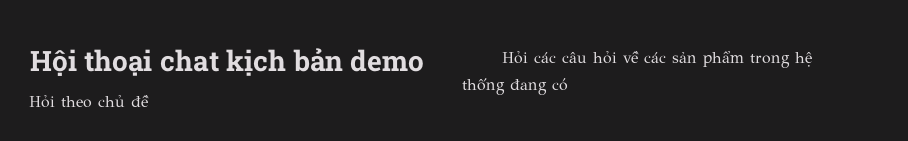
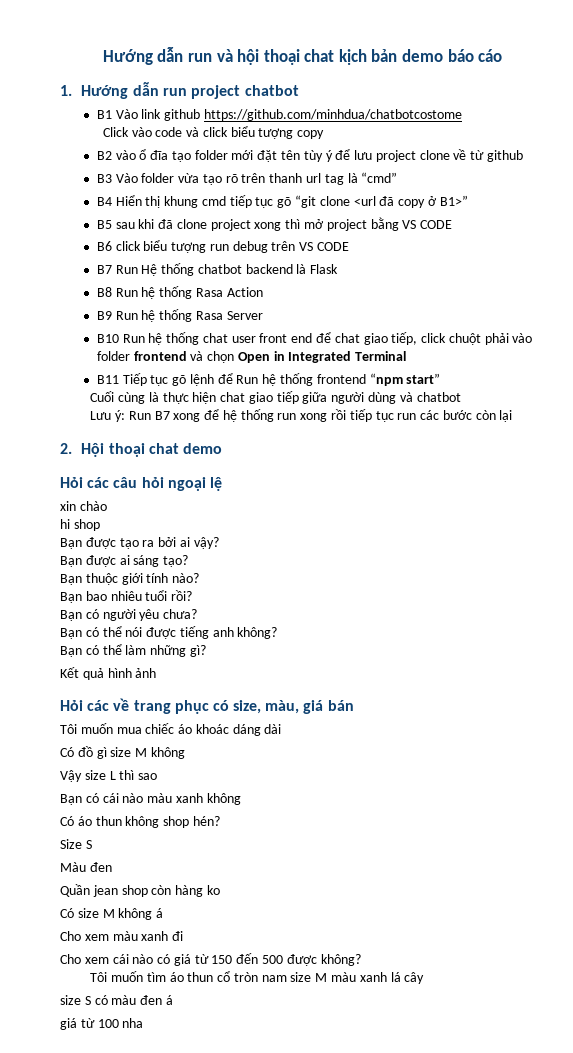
[29,49,77,76] Hội -> [102,47,260,65] Hướng dẫn run và hội
[29,95,149,108] [501,51,812,68] [462,78,568,95] // Hỏi theo chủ đề // Hỏi các câu hỏi về các sản phẩm trong hệ thống đang có -> [447,49,503,62] [60,82,299,99] [96,109,462,121] [102,126,325,139] [96,149,524,162] [96,172,398,185] [96,195,468,208] [96,217,453,231] [96,240,350,253] [96,263,339,276] [96,286,263,299] [96,309,263,322] [96,332,533,345] [96,351,407,363] [96,373,441,386] [90,391,461,404] [90,409,513,422] [60,443,223,457] [60,477,222,491] [60,501,107,511] [60,519,100,531] [60,537,219,549] [60,555,189,567] [60,573,200,585] [60,590,193,603] [60,609,198,621] [60,626,278,639] [60,644,206,657] [60,667,157,680] [60,698,354,714] [60,723,282,736] [60,746,185,759] [60,770,158,782] [60,793,241,805] [60,816,220,828] [60,839,92,849] [60,862,112,872] [60,884,220,897] [60,908,164,920] [60,931,184,941] [60,953,361,966] [90,971,425,984] [60,995,173,1005] [60,1018,144,1030] báo cáo // 1. Hướng dẫn run project chatbot // B1 Vào link github https://github.com/minhdua/chatbotcostome // Click vào code và click biểu tượng copy // B2 vào ổ đĩa tạo folder mới đặt tên tùy ý để lưu project clone về từ github // B3 Vào folder vừa tạo rõ trên thanh url tag là “cmd” // B4 Hiển thị khung cmd tiếp tục gõ “git clone <url đã copy ở B1>” // B5 sau khi đã clone project xong thì mở project bằng VS CODE // B6 click biểu tượng run debug trên VS CODE // B7 Run Hệ thống chatbot backend là Flask // B8 Run hệ thống Rasa Action // B9 Run hệ thống Rasa Server // B10 Run hệ thống chat user front end để chat giao tiếp, click chuột phải vào folder frontend và chọn Open in Integrated Terminal // B11 Tiếp tục gõ lệnh để Run hệ thống frontend “npm start” // Cuối cùng là thực hiện chat giao tiếp giữa người dùng và chatbot // Lưu ý: Run B7 xong để hệ thống run xong rồi tiếp tục run các bước còn lại // 2. Hội thoại chat demo // Hỏi các câu hỏi ngoại lệ // xin chào // hi shop // Bạn được tạo ra bởi ai vậy? // Bạn được ai sáng tạo? // Bạn thuộc giới tính nào? // Bạn bao nhiêu tuổi rồi? // Bạn có người yêu chưa? // Bạn có thể nói được tiếng anh không? // Bạn có thể làm những gì? // Kết quả hình ảnh // Hỏi các về trang phục có size, màu, giá bán // Tôi muốn mua chiếc áo khoác dáng dài // Có đồ gì size M không // Vậy size L thì sao // Bạn có cái nào màu xanh không // Có áo thun không shop hén? // Size S // Màu đen // Quần jean shop còn hàng ko // Có size M không á // Cho xem màu xanh đi // Cho xem cái nào có giá từ 150 đến 500 được không? // Tôi muốn tìm áo thun cổ tròn nam size M màu xanh lá cây // size S có màu đen á // giá từ 100 nha

